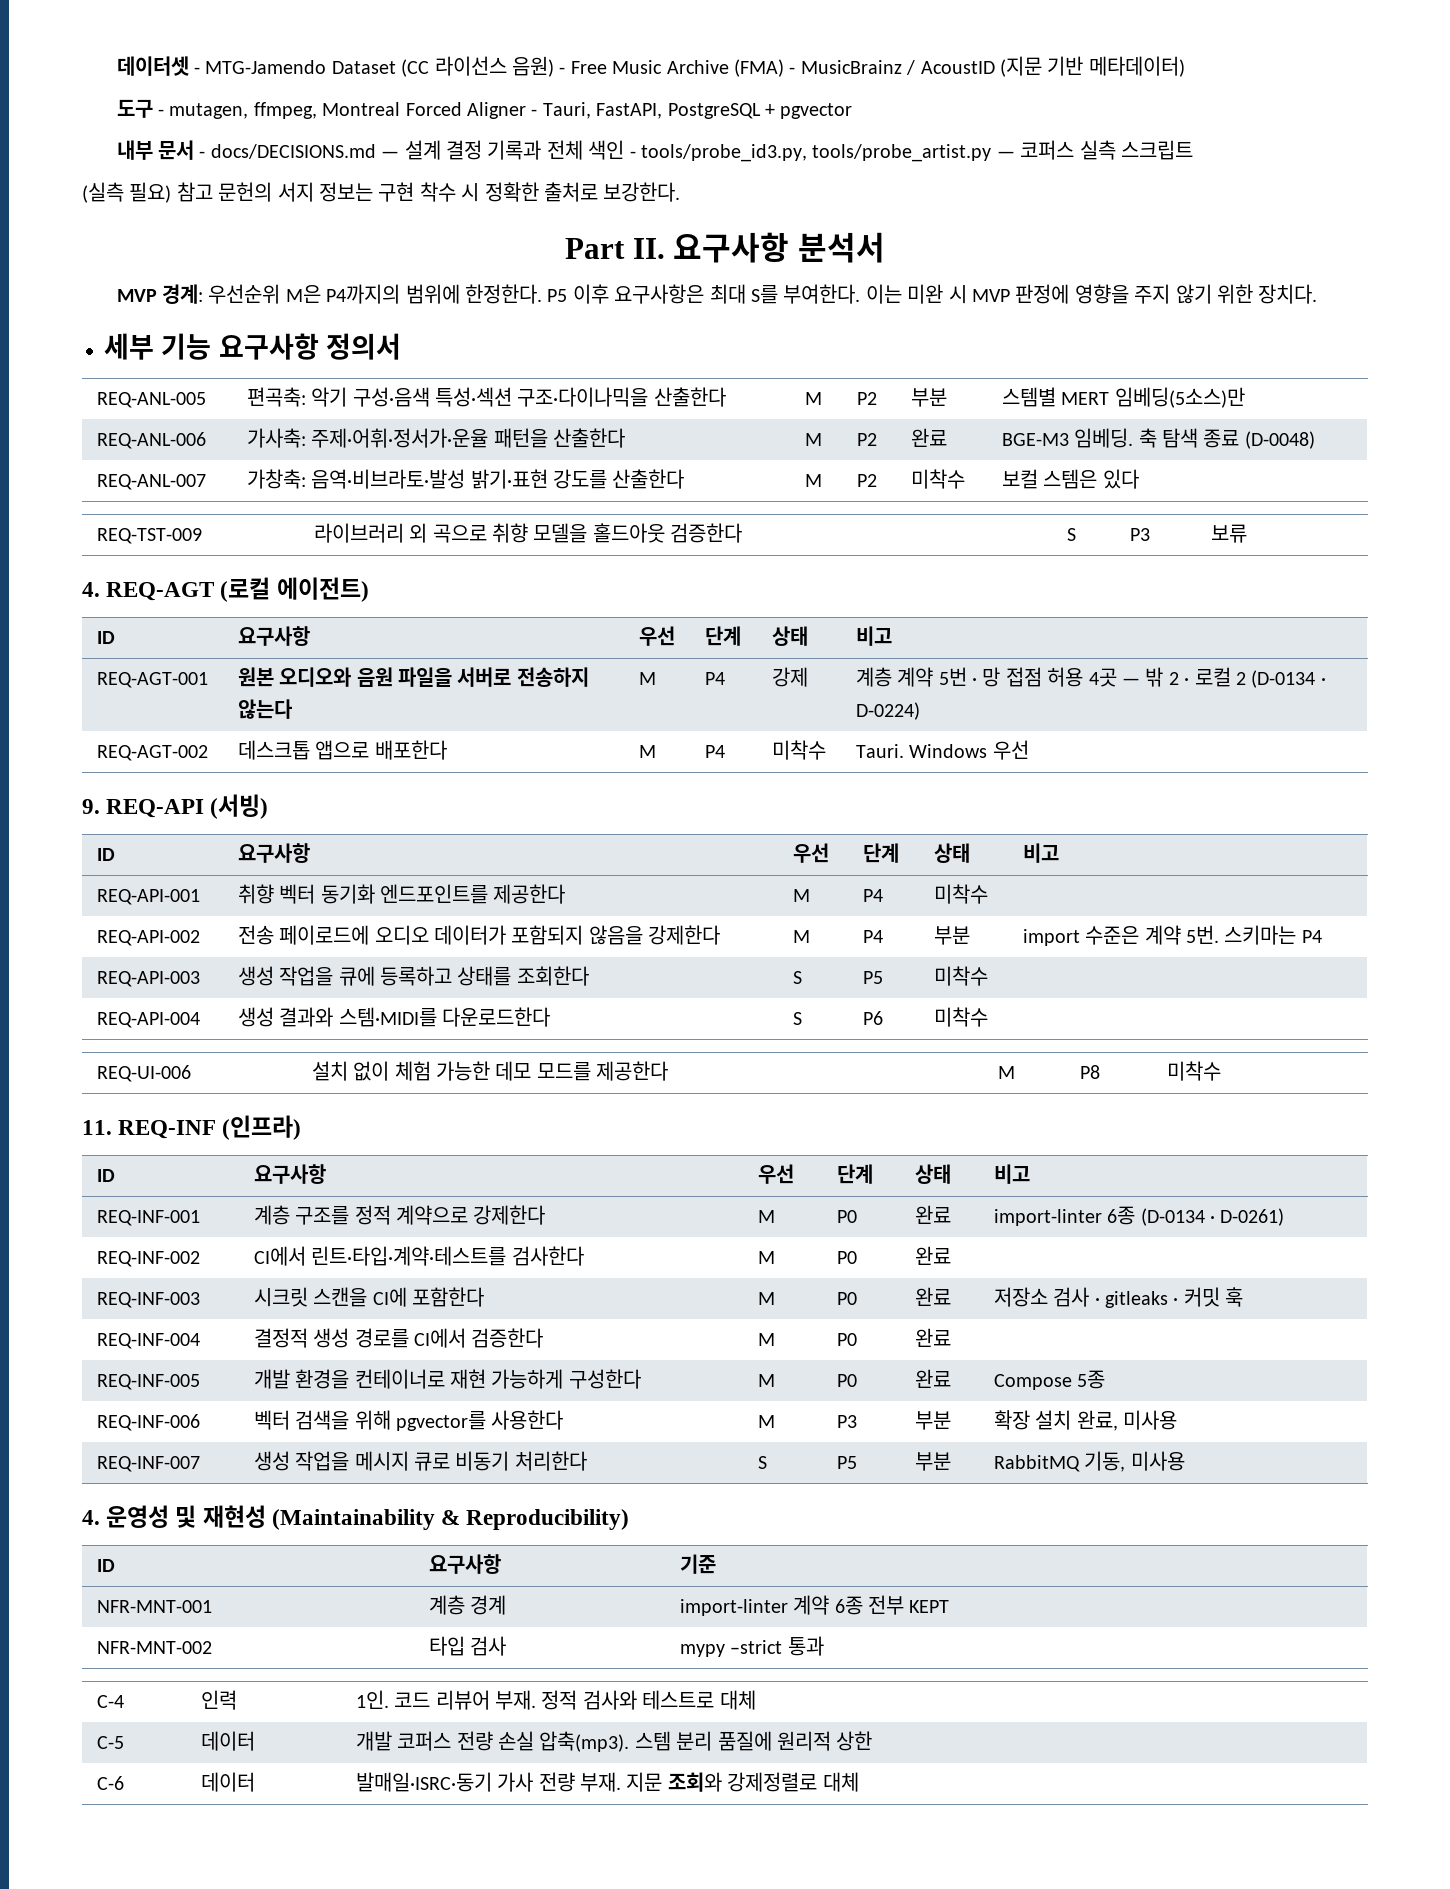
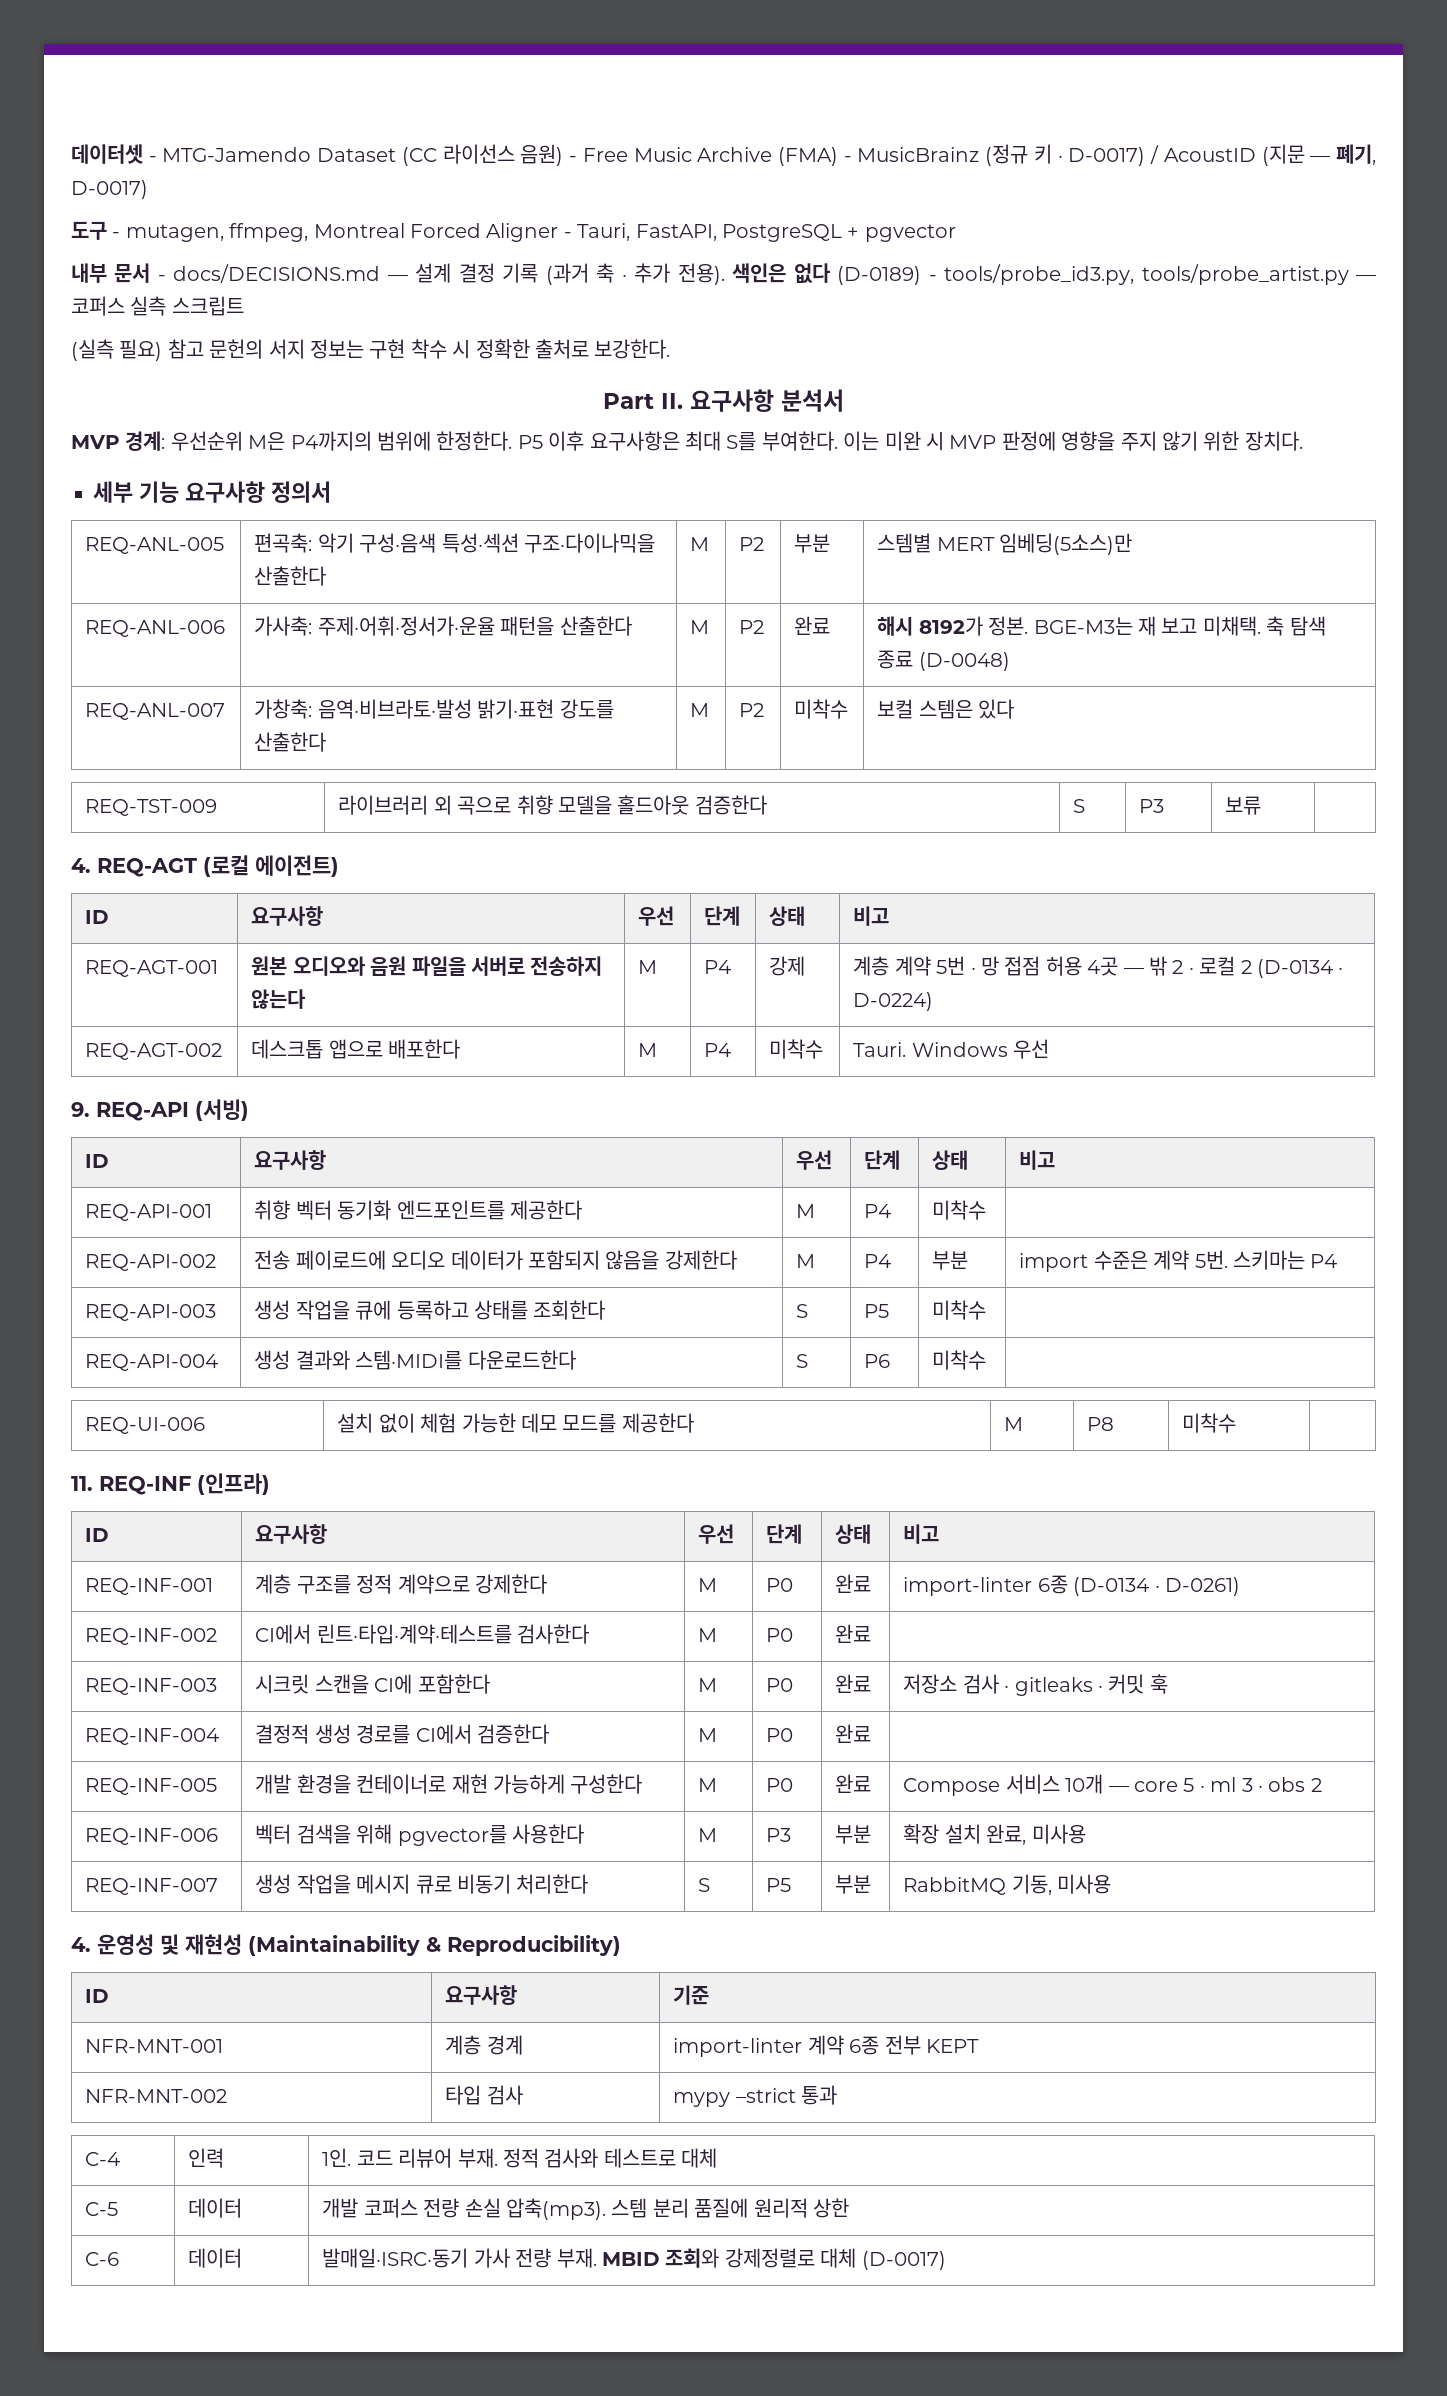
[906,56,1185,77] / AcoustID (지문 기반 메타데이터) -> [985,144,1377,166] [71,180,148,199] (정규 키 · D-0017) / AcoustID (지문 — 폐기, D-0017)
[487,140,625,160] 기록과 전체 색인 -> [502,263,922,285] 기록 (과거 축 · 추가 전용). 색인은 없다 (D-0189)
[1001,428,1134,448] BGE-M3 임베딩. -> [877,616,1261,636] 해시 8192가 정본. BGE-M3는 재 보고 미채택.
[1077,1370,1106,1389] 5종 -> [1005,1774,1322,1794] 서비스 10개 — core 5 · ml 3 · obs 2
[626,1772,663,1792] 지문 -> [601,2252,660,2266] MBID
(859, 1782) none -> [861,2251,946,2270] (D-0017)

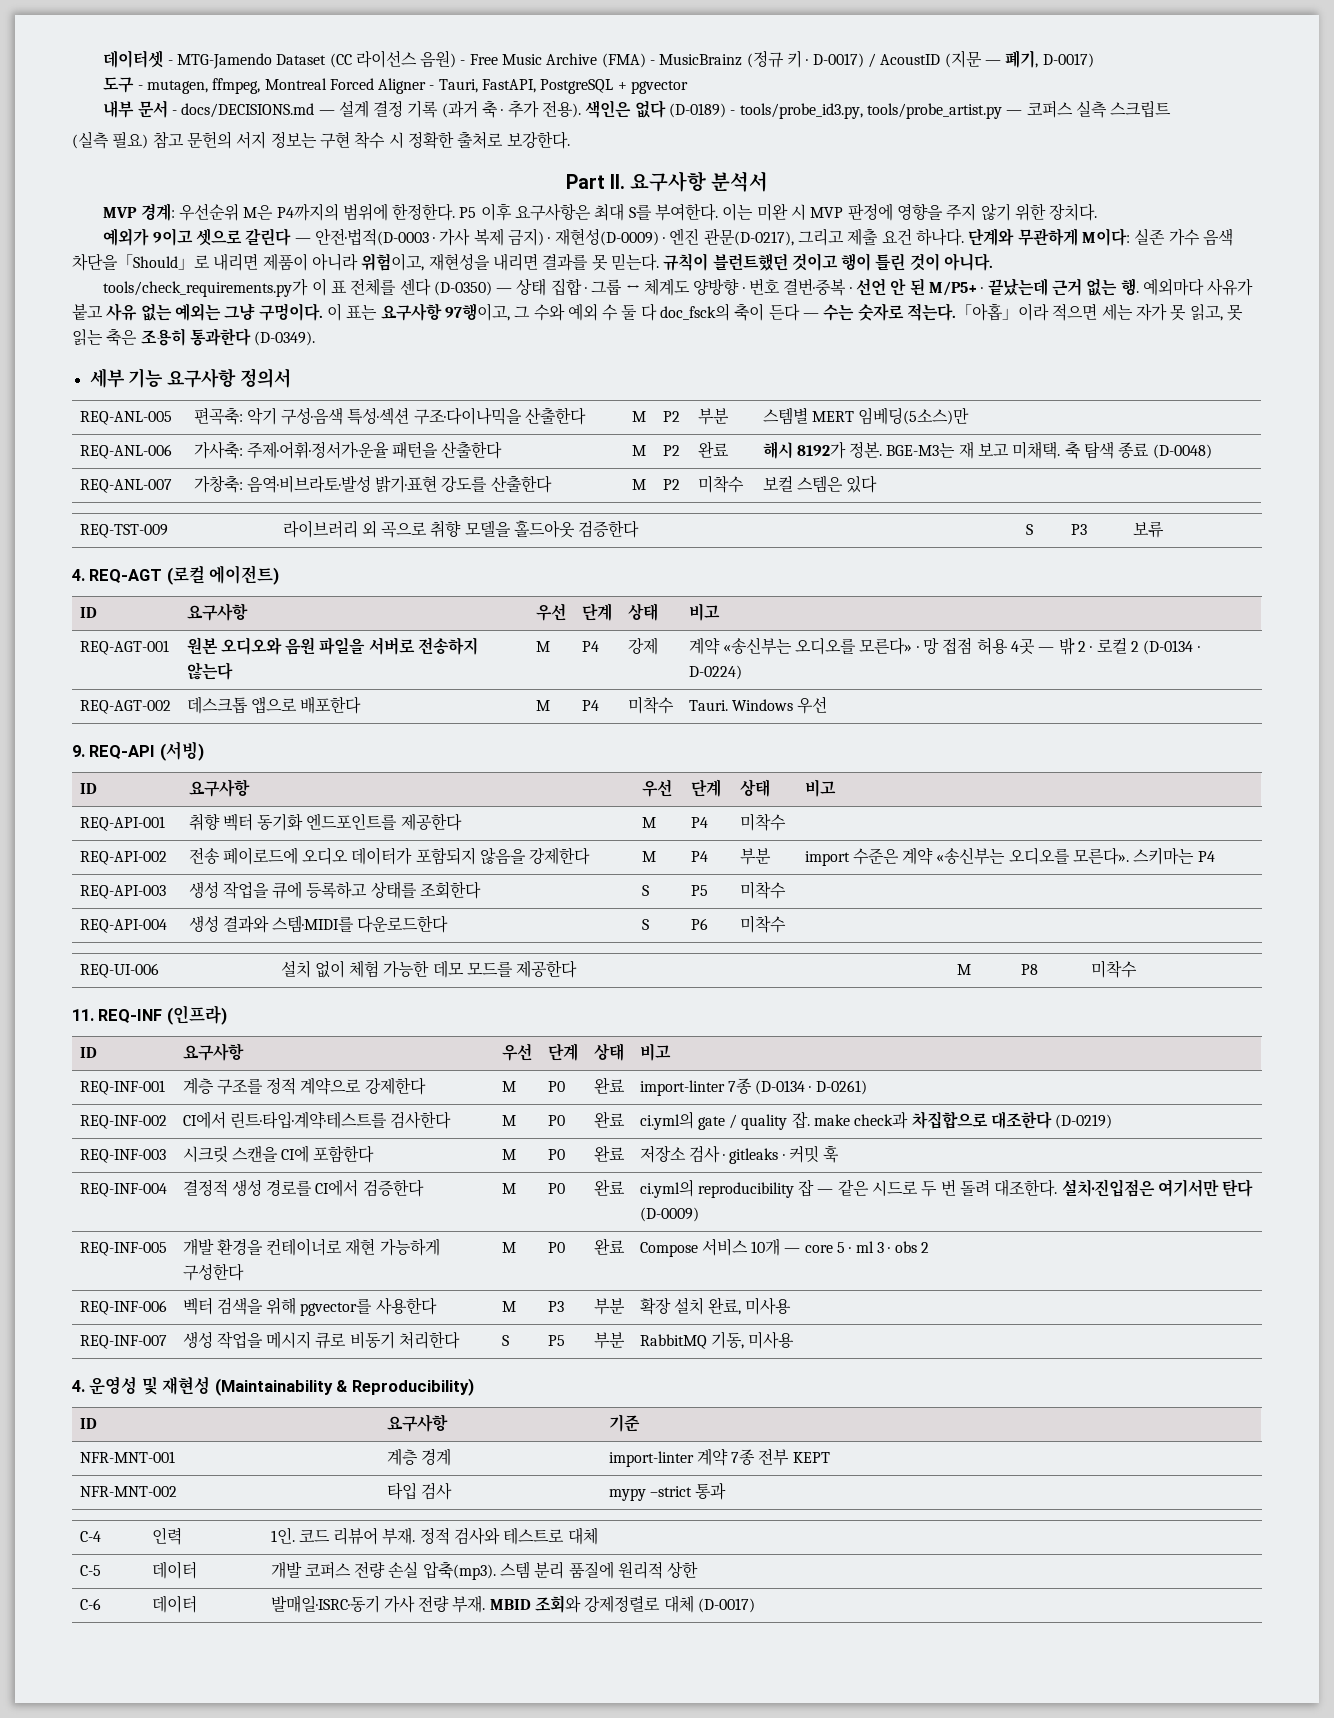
(1303, 441) none -> [103,228,1233,246] [72,253,994,271] [103,278,1254,297] [72,303,1243,321] [72,328,316,346] // 예외가 9이고 셋으로 갈린다 — 안전·법적(D-0003 · 가사 복제 금지) · 재현성(D-0009) · 엔진 관문(D-0217), 그리고 제출 요건 하나다. 단계와 무관하게 M이다: 실존 가수 음색 차단을「Should」로 내리면 제품이 아니라 위험이고, 재현성을 내리면 결과를 못 믿는다. 규칙이 블런트했던 것이고 행이 틀린 것이 아니다. // tools/check_requirements.py가 이 표 전체를 센다 (D-0350) — 상태 집합 · 그룹 ↔ 체계도 양방향 · 번호 결번·중복 · 선언 안 된 M/P5+ · 끝났는데 근거 없는 행. 예외마다 사유가 붙고 사유 없는 예외는 그냥 구멍이다. 이 표는 요구사항 97행이고, 그 수와 예외 수 둘 다 doc_fsck의 축이 든다 — 수는 숫자로 적는다.「아홉」이라 적으면 세는 자가 못 읽고, 못 읽는 축은 조용히 통과한다 (D-0349).
[853,956,966,976] 계층 계약 5번 -> [688,637,913,655] 계약 «송신부는 오디오를 모른다»
[1194,1250,1228,1269] 5번. -> [936,847,1130,865] «송신부는 오디오를 모른다».
[1037,1575,1068,1594] 6종 -> [727,1078,752,1094] 7종
(872, 1633) none -> [639,1111,1113,1130] ci.yml의 gate / quality 잡. make check과 차집합으로 대조한다 (D-0219)
(872, 1733) none -> [639,1179,1254,1198] [639,1207,699,1222] ci.yml의 reproducibility 잡 — 같은 시드로 두 번 돌려 대조한다. 설치·진입점은 여기서만 탄다 (D-0009)
[849,2036,880,2055] 6종 -> [731,1449,756,1465] 7종

